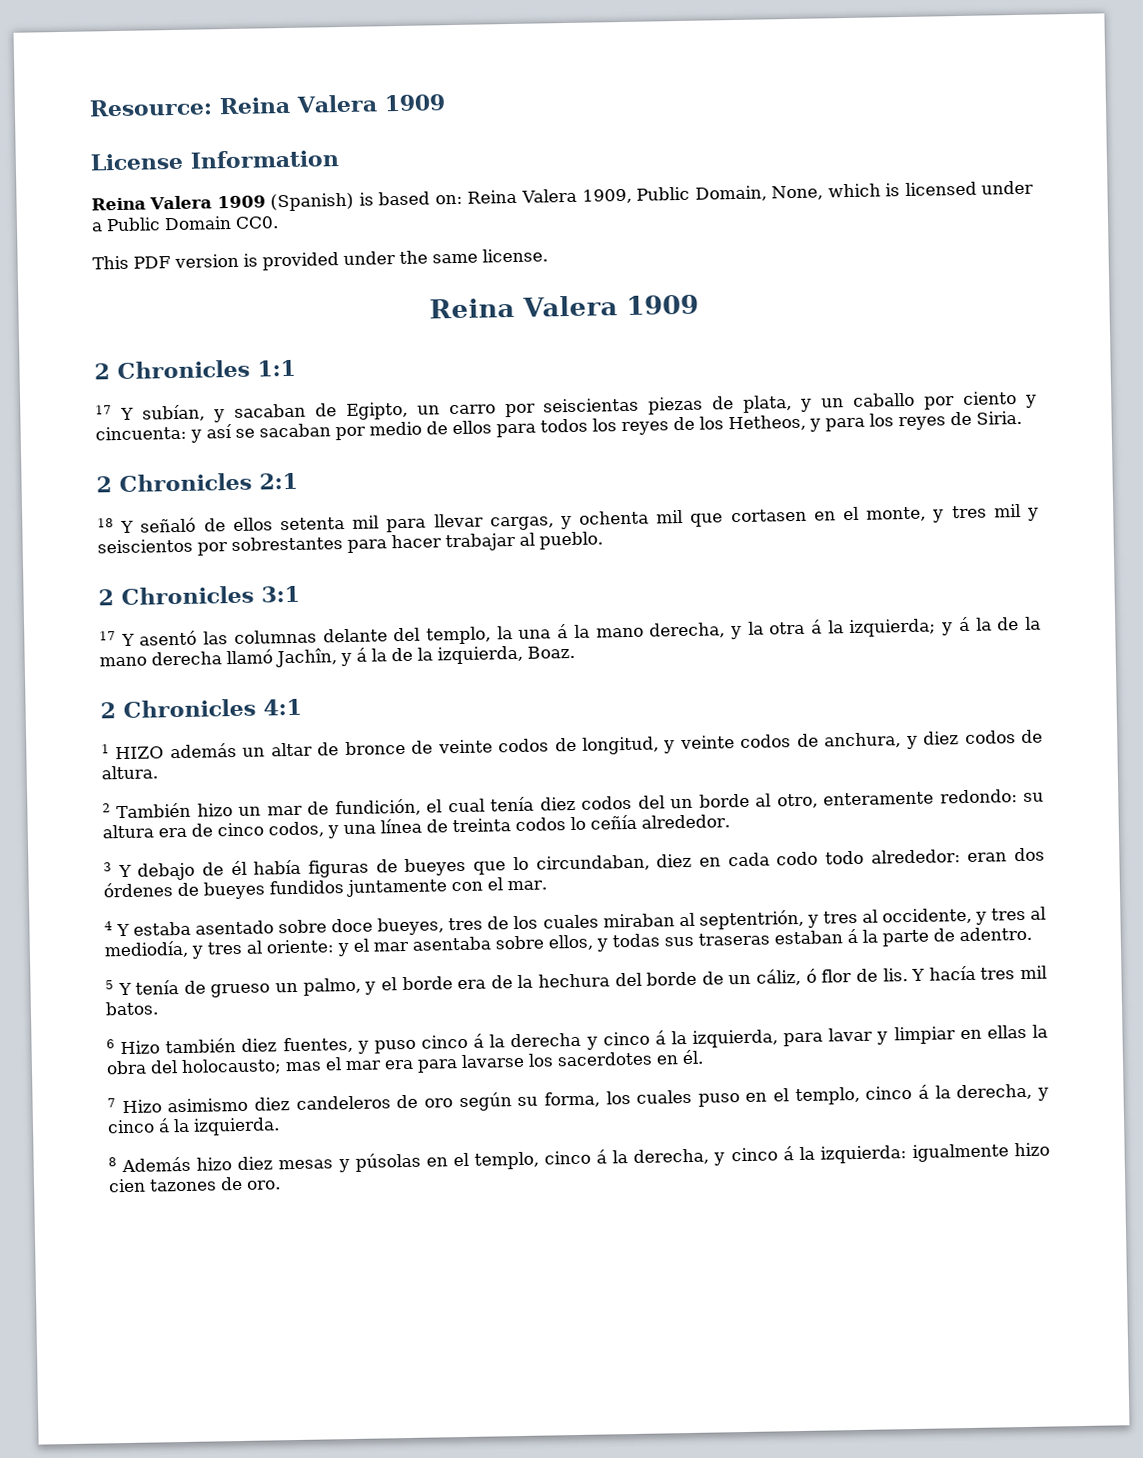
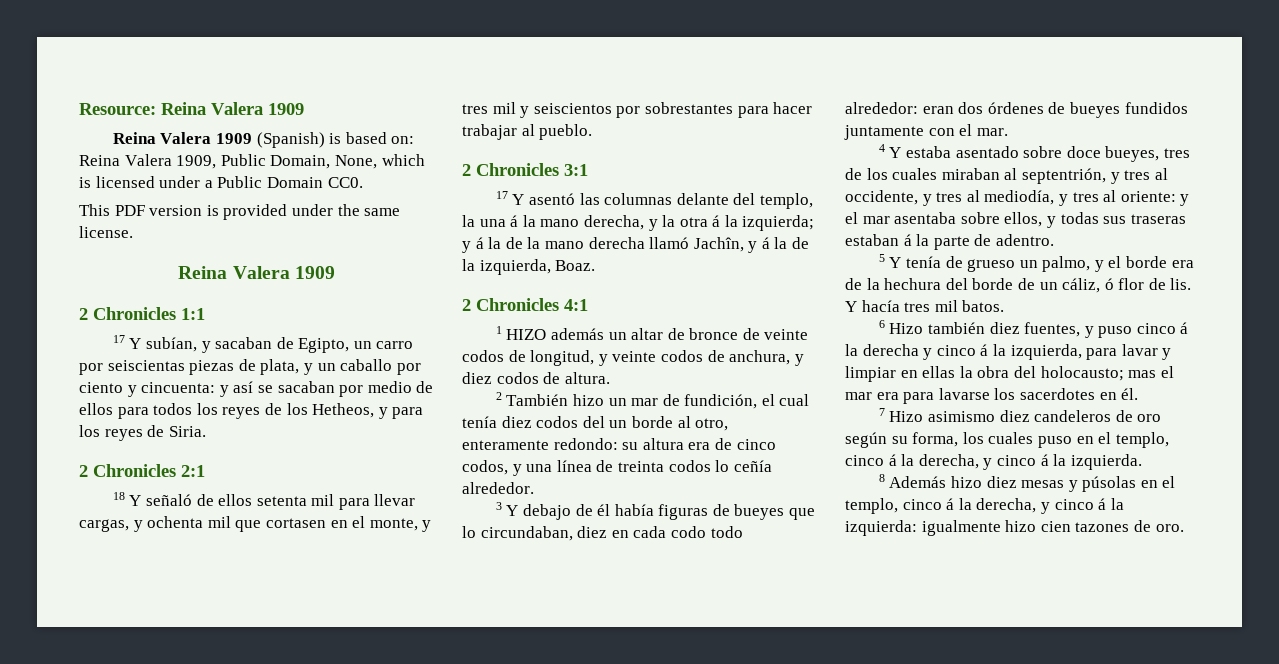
[90,149,339,171] // License Information -> (304, 109) none

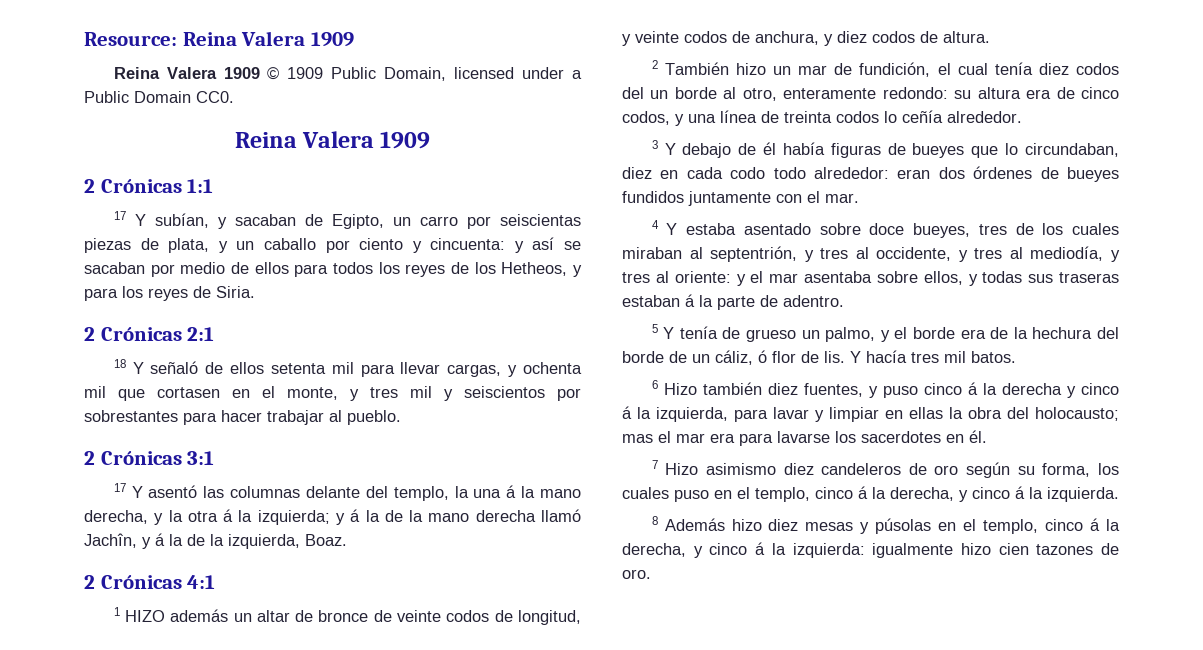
[256,132,415,148] [79,154,425,169] [79,177,91,188] (Spanish) is based on: Reina Valera 1909, Public Domain, None, which is -> [267,67,447,81] © 1909 Public Domain,
[79,204,401,220] [79,226,133,238] // This PDF version is provided under the same license. -> (234, 97) none
[93,307,176,320] Chronicles -> [100,179,182,193] Crónicas
[93,464,176,477] Chronicles -> [100,327,182,341] Crónicas
[476,163,559,176] Chronicles -> [100,451,182,465] Crónicas
[476,298,559,311] Chronicles -> [100,575,182,589] Crónicas

